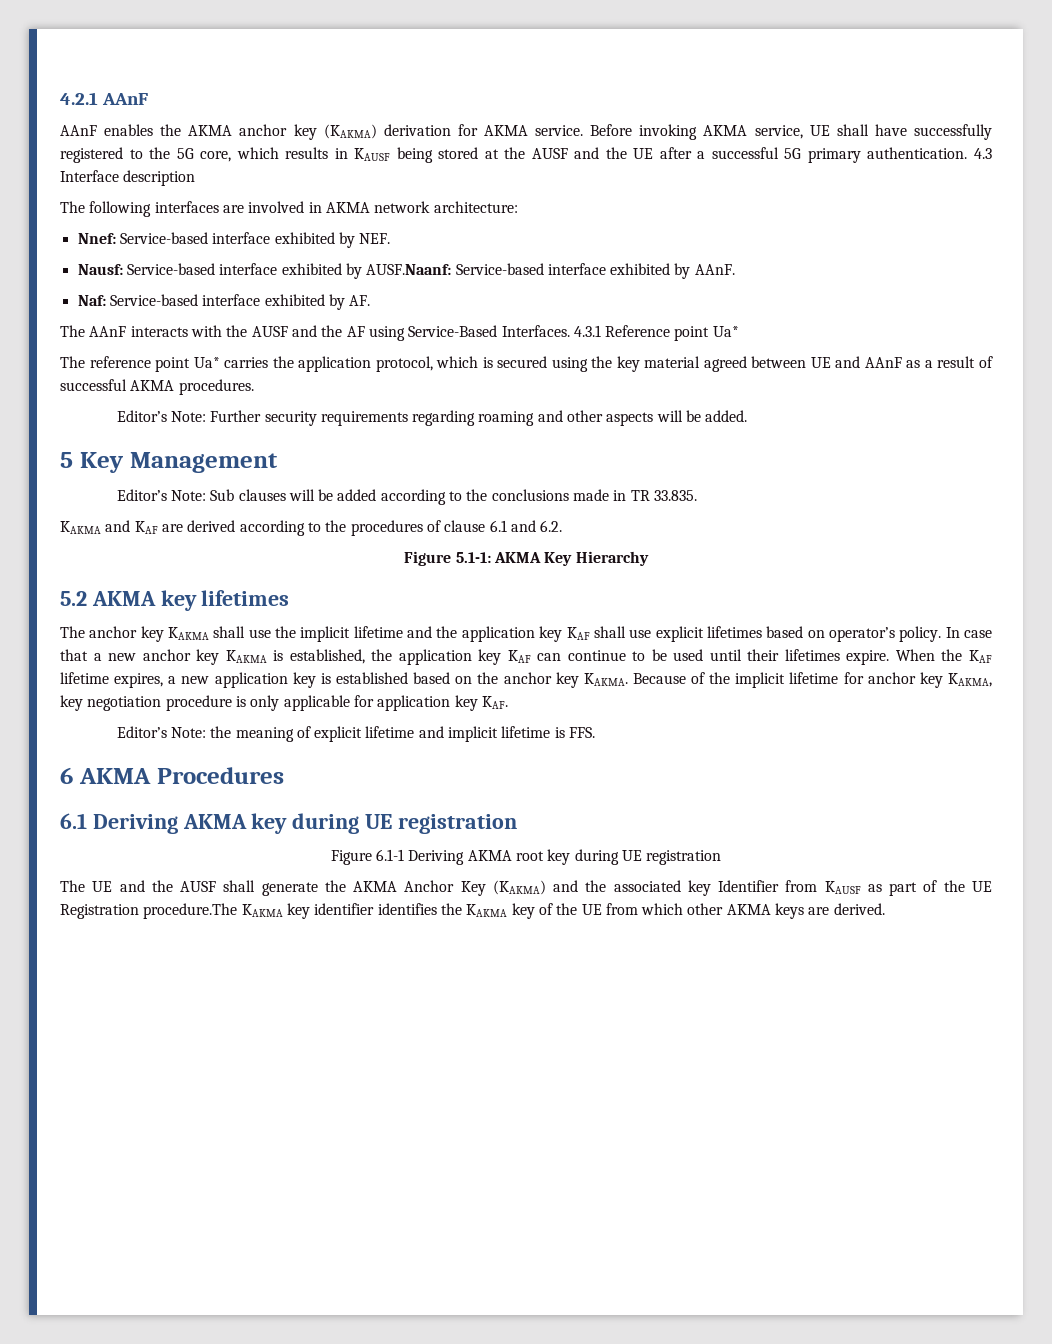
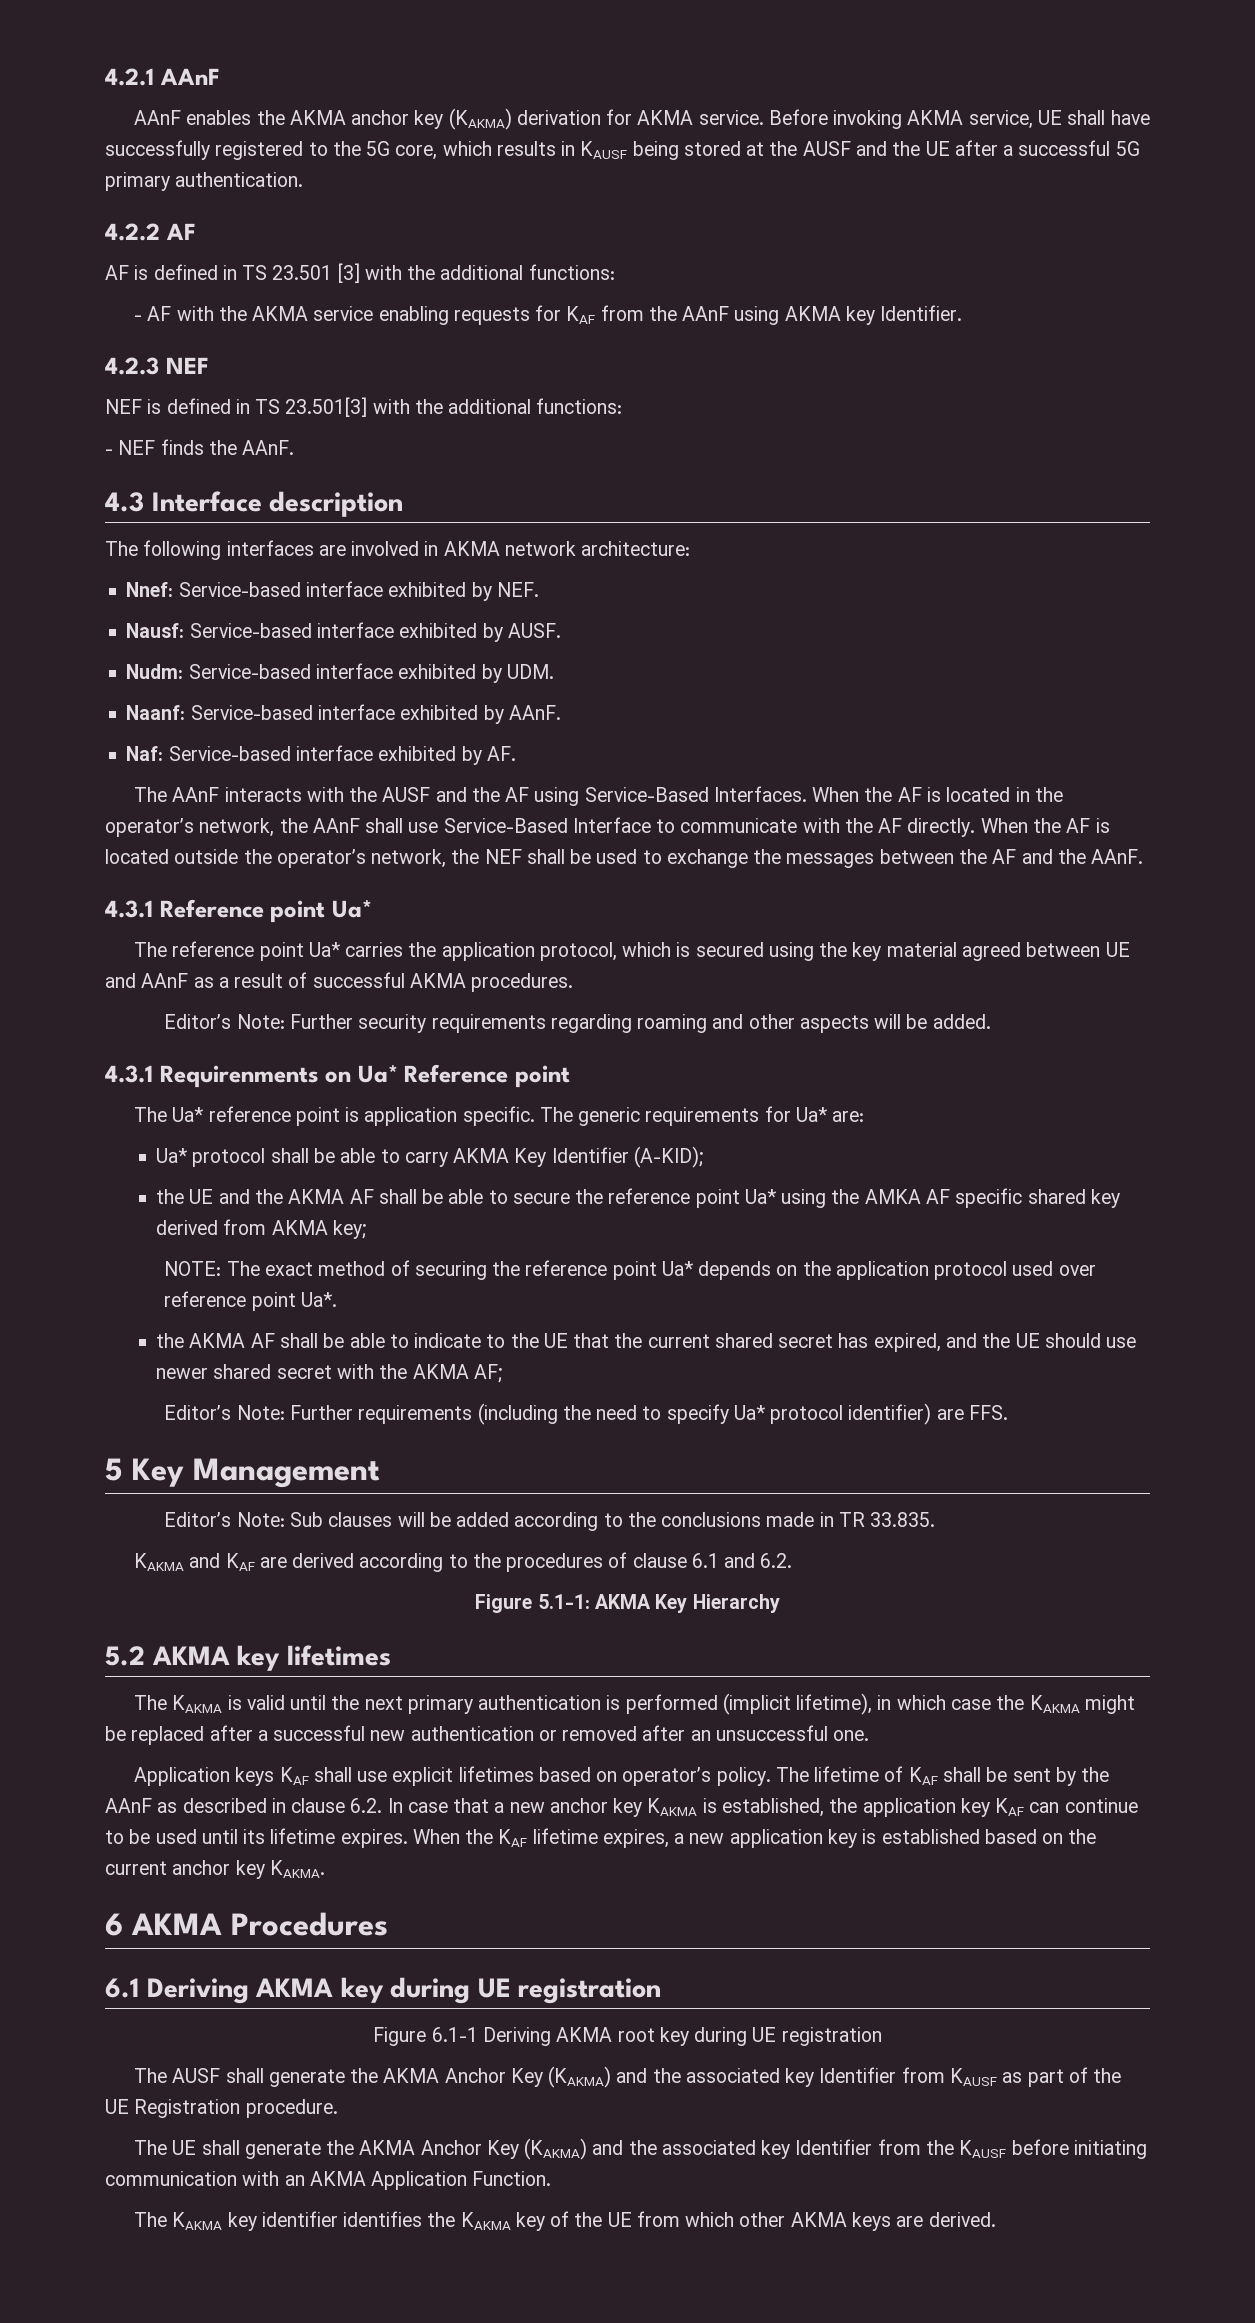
(968, 153) none -> [105,223,196,241] [105,263,615,283] [133,305,963,325] [105,357,209,375] [105,397,623,417] [105,439,295,455] // 4.2.2 AF // AF is defined in TS 23.501 [3] with the additional functions: // - AF with the AKMA service enabling requests for KAF from the AAnF using AKMA key Identifier. // 4.2.3 NEF // NEF is defined in TS 23.501[3] with the additional functions: // - NEF finds the AAnF. //
[366,264,452,275] AUSF.Naanf: -> [507,623,561,638] [126,663,554,683] [126,705,186,720] AUSF. // Nudm: Service-based interface exhibited by UDM. // Naanf:
(570, 331) none -> [812,787,1063,802] [105,817,1110,837] [105,849,1144,868] When the AF is located in the operator’s network, the AAnF shall use Service-Based Interface to communicate with the AF directly. When the AF is located outside the operator’s network, the NEF shall be used to exchange the messages between the AF and the AAnF. //
(748, 416) none -> [105,1064,571,1088] [133,1106,865,1126] [156,1146,703,1168] [156,1188,1120,1208] [156,1219,366,1239] [164,1260,1096,1280] [164,1291,338,1311] [156,1333,1137,1352] [156,1364,502,1383] [164,1403,1008,1425] // 4.3.1 Requirenments on Ua* Reference point // The Ua* reference point is application specific. The generic requirements for Ua* are: // Ua* protocol shall be able to carry AKMA Key Identifier (A-KID); // the UE and the AKMA AF shall be able to secure the reference point Ua* using the AMKA AF specific shared key derived from AKMA key; // NOTE: The exact method of securing the reference point Ua* depends on the application protocol used over reference point Ua*. // the AKMA AF shall be able to indicate to the UE that the current shared secret has expired, and the UE should use newer shared secret with the AKMA AF; // Editor’s Note: Further requirements (including the need to specify Ua* protocol identifier) are FFS.
[89,626,563,642] anchor key KAKMA shall use the implicit lifetime and the application key -> [172,1693,1135,1715] [105,1725,870,1745] [133,1767,275,1786] KAKMA is valid until the next primary authentication is performed (implicit lifetime), in which case the KAKMA might be replaced after a successful new authentication or removed after an unsuccessful one. // Application keys
(942, 634) none -> [775,1766,1110,1786] [105,1798,383,1813] The lifetime of KAF shall be sent by the AAnF as described in clause 6.2.
[747,649,890,665] their lifetimes expire. -> [243,1828,408,1848] its lifetime expires.
(499, 678) none -> [105,1861,167,1875] current
[632,672,992,688] [60,695,508,711] [116,726,596,742] Because of the implicit lifetime for anchor key KAKMA, key negotiation procedure is only applicable for application key KAF. // Editor’s Note: the meaning of explicit lifetime and implicit lifetime is FFS. -> (325, 1869) none
[92,880,173,892] UE and the -> (167, 2075) none
[143,903,238,919] procedure.The -> [245,2099,338,2118] [133,2138,1147,2160] [105,2171,552,2190] [133,2212,167,2227] procedure. // The UE shall generate the AKMA Anchor Key (KAKMA) and the associated key Identifier from the KAUSF before initiating communication with an AKMA Application Function. // The

